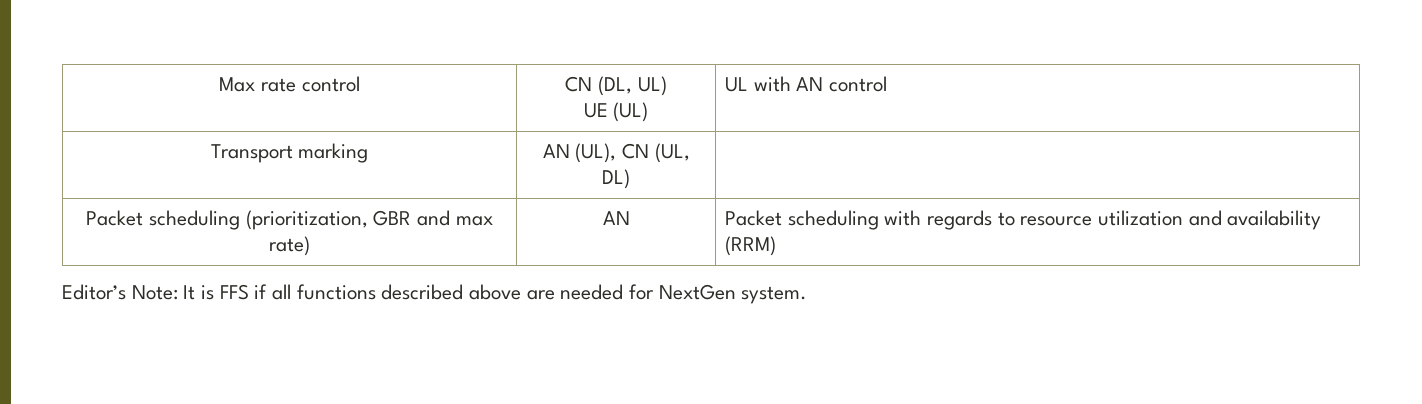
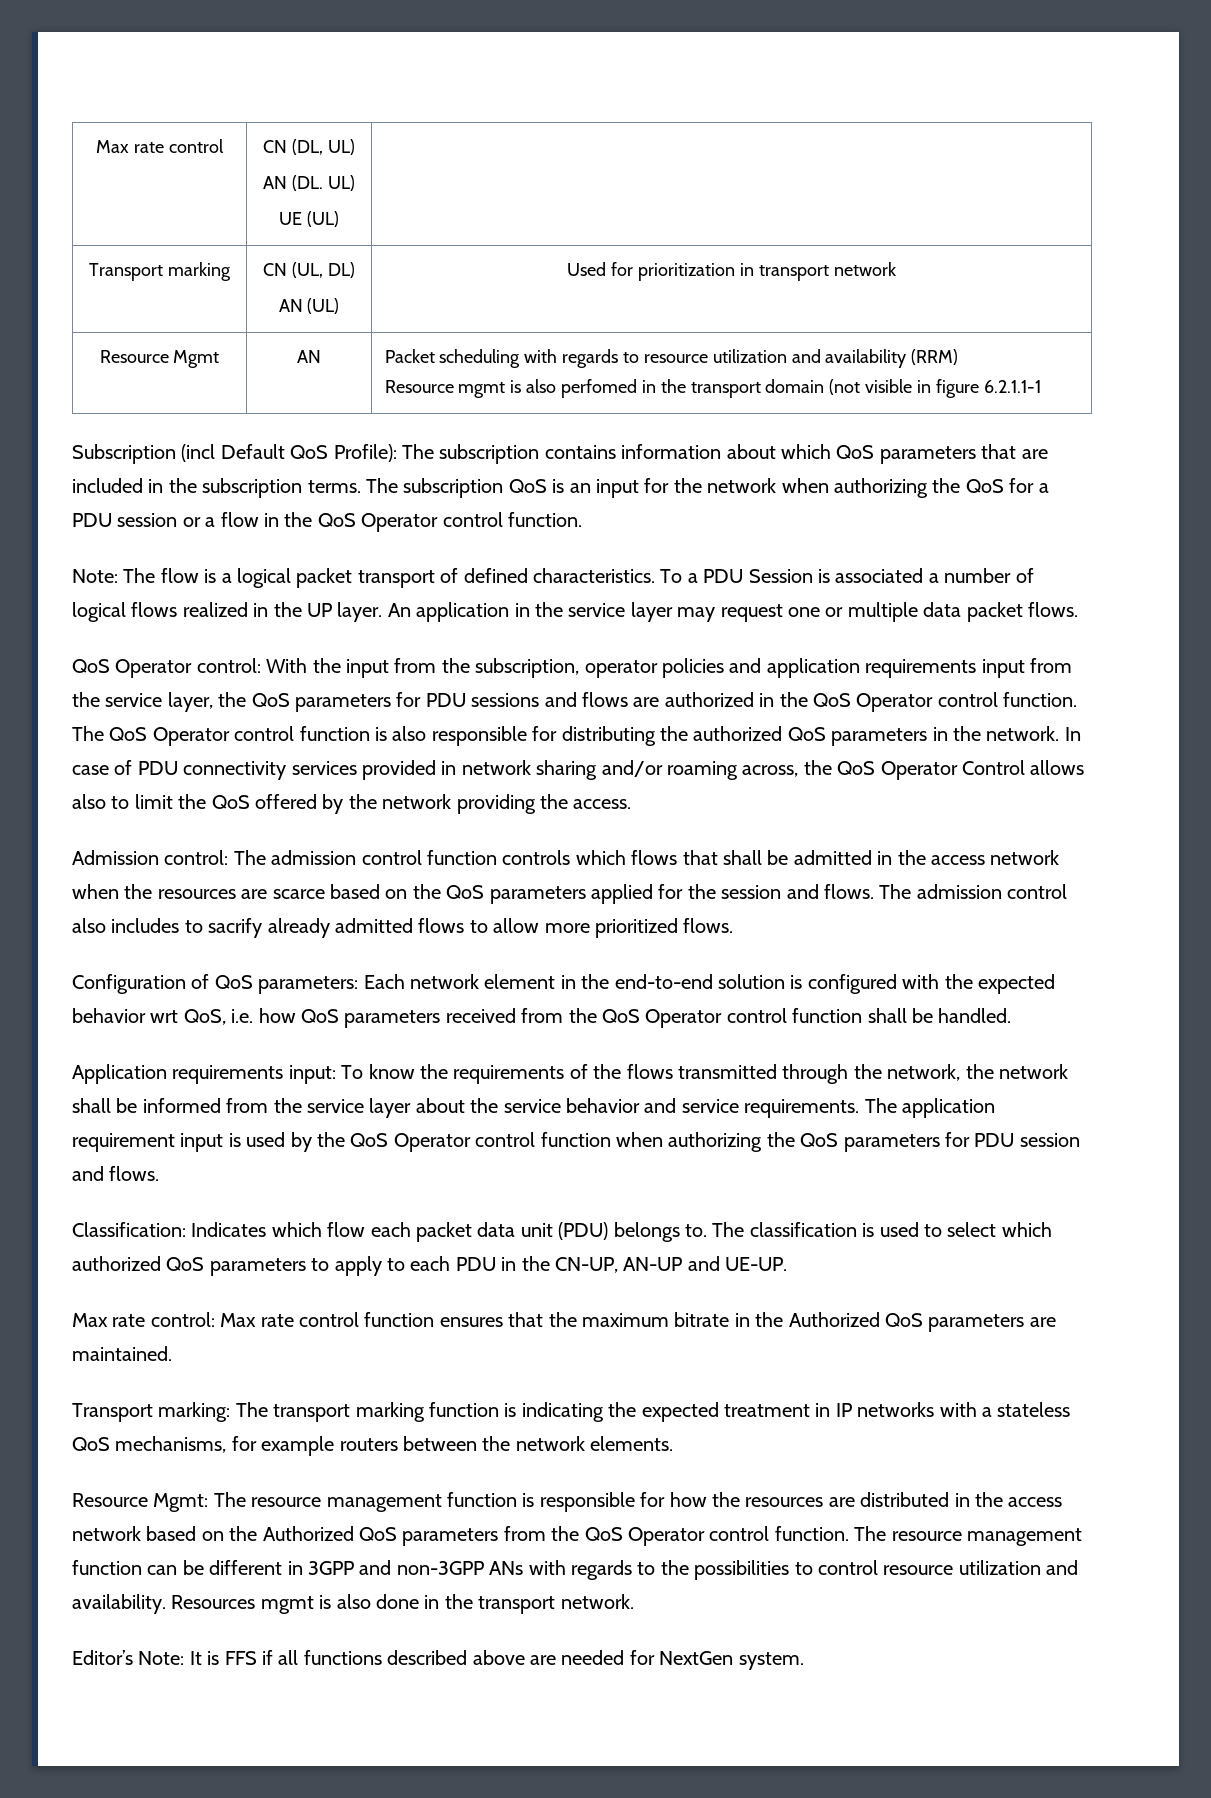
(667, 86) none -> [263,175,355,191] // AN (DL. UL)
[725,76,888,92] UL with AN control -> (339, 219) none
[542,143,617,163] AN (UL), -> (231, 271) none
[86,210,493,230] [269,236,310,256] | // Packet scheduling (prioritization, GBR and max rate) -> [278,298,340,314] [567,262,896,281] [99,350,220,368] // AN (UL) | Used for prioritization in transport network // Resource Mgmt
(777, 246) none -> [384,379,1041,398] [72,444,1048,464] [72,478,1049,498] [72,512,582,532] [72,568,1034,588] [72,602,1078,622] [72,658,1072,678] [72,692,1078,712] [72,726,1081,746] [72,760,1085,780] [72,794,632,814] [72,850,1060,865] [72,884,1068,904] [72,918,734,938] [72,974,1055,994] [72,1008,1012,1028] [72,1064,1068,1084] [72,1098,995,1118] [72,1132,1080,1152] [72,1166,160,1181] [72,1222,1052,1242] [72,1256,788,1276] [72,1312,1056,1332] [72,1346,172,1361] [72,1402,1071,1422] [72,1436,674,1456] [72,1492,1063,1512] [72,1526,1082,1546] [72,1560,1079,1580] [72,1594,634,1614] // Resource mgmt is also perfomed in the transport domain (not visible in figure 6.2.1.1-1 // Subscription (incl Default QoS Profile): The subscription contains information about which QoS parameters that are included in the subscription terms. The subscription QoS is an input for the network when authorizing the QoS for a PDU session or a flow in the QoS Operator control function. // Note: The flow is a logical packet transport of defined characteristics. To a PDU Session is associated a number of logical flows realized in the UP layer. An application in the service layer may request one or multiple data packet flows. // QoS Operator control: With the input from the subscription, operator policies and application requirements input from the service layer, the QoS parameters for PDU sessions and flows are authorized in the QoS Operator control function. The QoS Operator control function is also responsible for distributing the authorized QoS parameters in the network. In case of PDU connectivity services provided in network sharing and/or roaming across, the QoS Operator Control allows also to limit the QoS offered by the network providing the access. // Admission control: The admission control function controls which flows that shall be admitted in the access network when the resources are scarce based on the QoS parameters applied for the session and flows. The admission control also includes to sacrify already admitted flows to allow more prioritized flows. // Configuration of QoS parameters: Each network element in the end-to-end solution is configured with the expected behavior wrt QoS, i.e. how QoS parameters received from the QoS Operator control function shall be handled. // Application requirements input: To know the requirements of the flows transmitted through the network, the network shall be informed from the service layer about the service behavior and service requirements. The application requirement input is used by the QoS Operator control function when authorizing the QoS parameters for PDU session and flows. // Classification: Indicates which flow each packet data unit (PDU) belongs to. The classification is used to select which authorized QoS parameters to apply to each PDU in the CN-UP, AN-UP and UE-UP. // Max rate control: Max rate control function ensures that the maximum bitrate in the Authorized QoS parameters are maintained. // Transport marking: The transport marking function is indicating the expected treatment in IP networks with a stateless QoS mechanisms, for example routers between the network elements. // Resource Mgmt: The resource management function is responsible for how the resources are distributed in the access network based on the Authorized QoS parameters from the QoS Operator control function. The resource management function can be different in 3GPP and non-3GPP ANs with regards to the possibilities to control resource utilization and availability. Resources mgmt is also done in the transport network.

